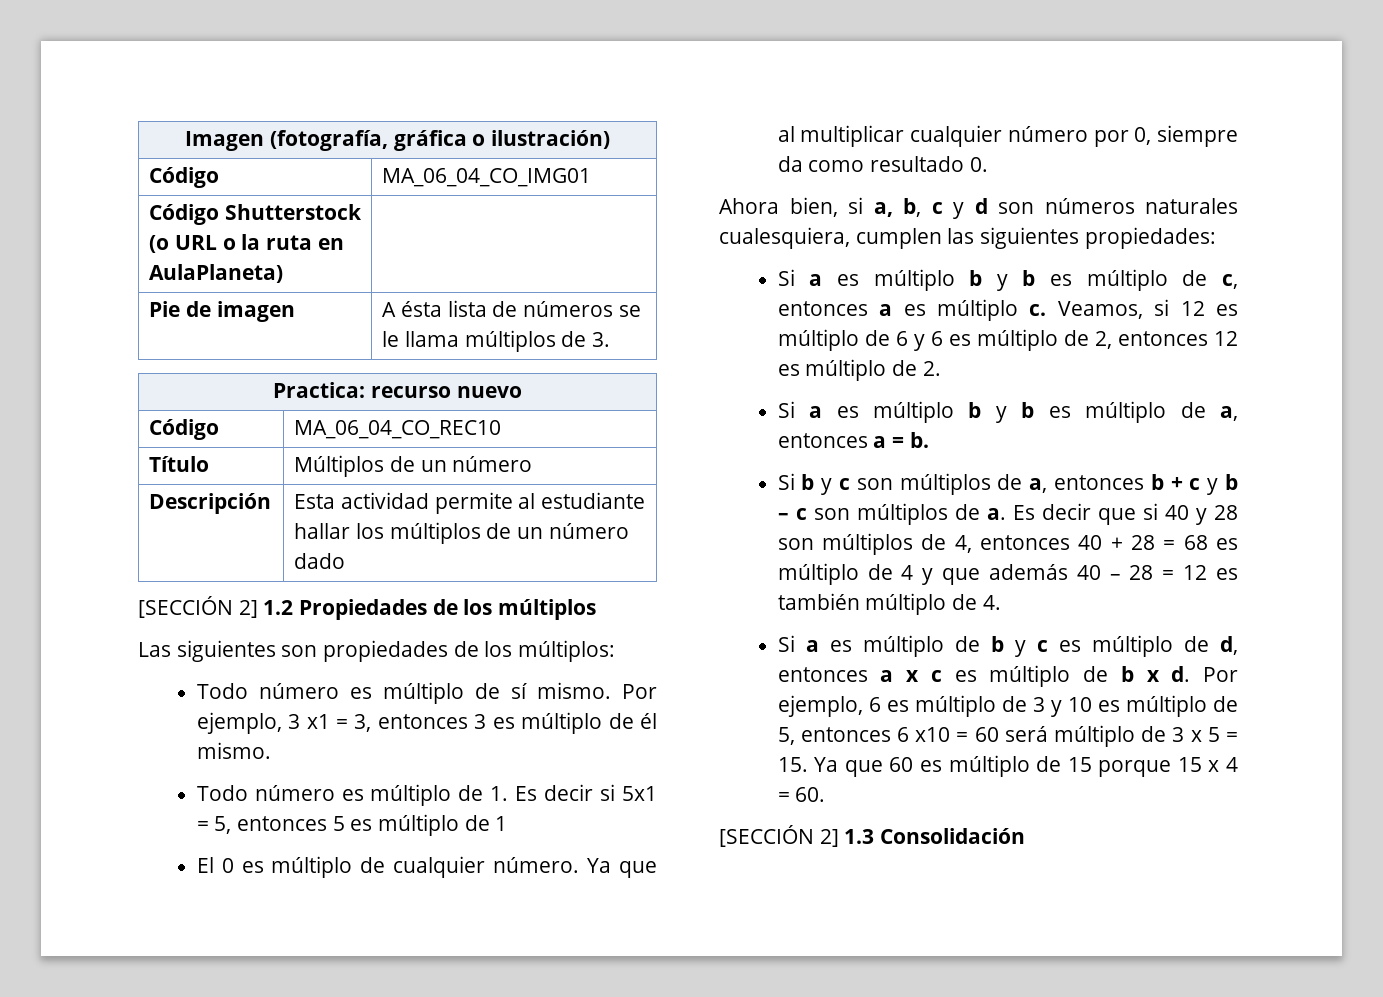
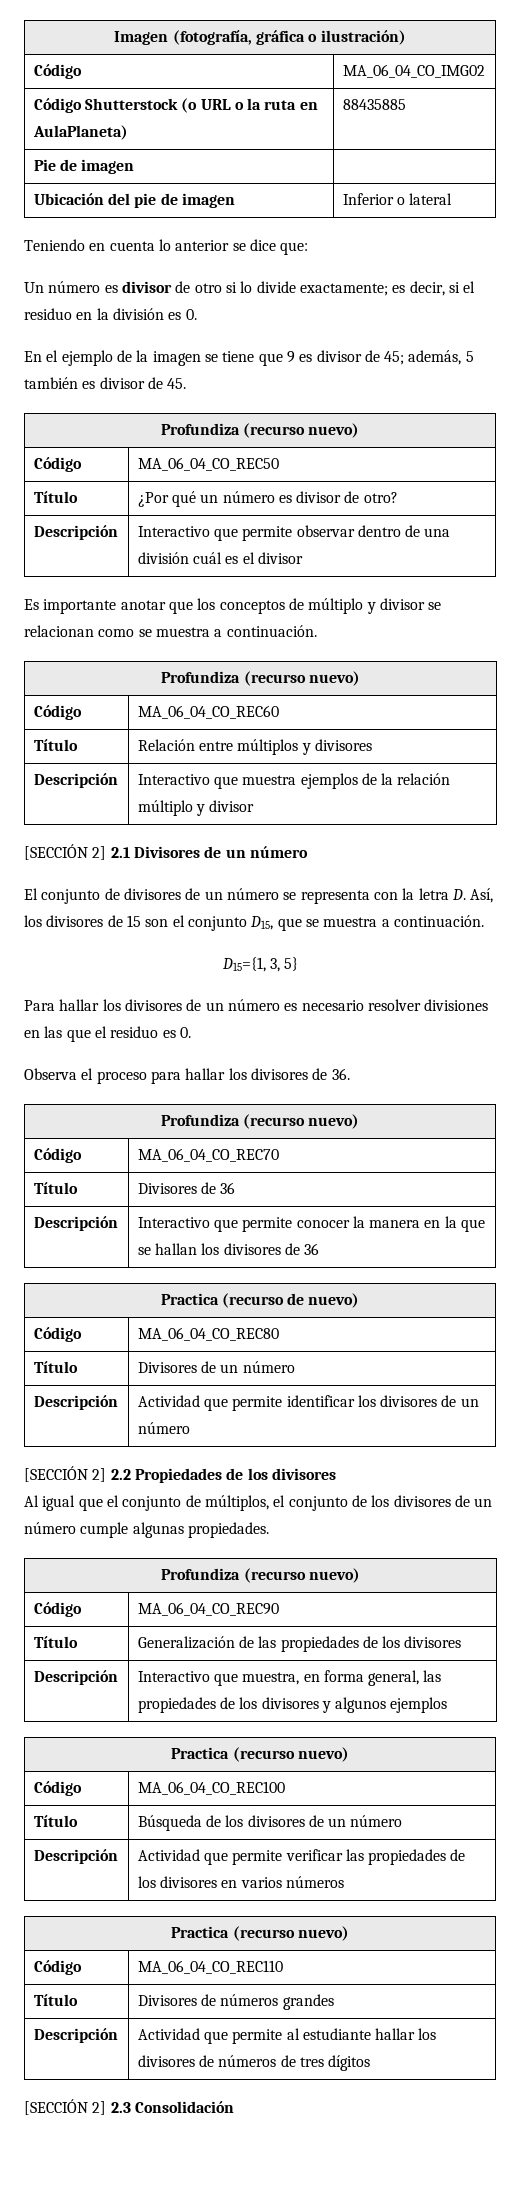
[382,168,592,187] MA_06_04_CO_IMG01 -> [342,64,485,78] MA_06_04_CO_IMG02
(284, 273) none -> [342,99,406,110] 88435885
[382,300,641,317] [382,330,610,352] [273,382,522,398] [149,419,220,440] [294,420,502,439] [149,456,210,472] [294,455,533,477] [149,493,272,514] [294,492,429,509] A ésta lista de números se le llama múltiplos de 3. // Practica: recurso nuevo // Código | MA_06_04_CO_REC10 // Título | Múltiplos de un número // Descripción | Esta actividad -> [33,193,235,208] [342,193,453,205] [24,239,309,255] [24,281,476,296] [24,308,197,320] [24,350,474,366] [24,377,187,389] [160,423,360,438] [33,457,82,472] [137,457,279,471] [33,491,78,503] [137,491,398,507] [33,525,118,540] [137,525,451,541] [137,552,303,564] [24,598,442,614] [24,625,317,637] [161,671,360,686] [33,705,82,720] [137,705,279,719] [33,739,78,751] [137,739,372,755] [33,773,118,788] [137,773,451,789] [137,800,255,816] [24,844,308,860] [24,888,494,904] [24,915,484,931] [221,957,299,972] [24,999,489,1011] [24,1026,191,1042] [24,1068,350,1084] [160,1114,360,1129] [33,1148,82,1163] [137,1148,279,1162] [33,1182,78,1194] [137,1182,236,1194] [33,1216,118,1231] [137,1216,486,1232] [137,1243,320,1255] [160,1293,360,1308] [33,1327,82,1342] [137,1327,279,1341] [33,1361,78,1373] [137,1361,295,1373] [33,1395,118,1410] [137,1395,479,1411] [137,1422,190,1434] [24,1466,336,1483] [24,1495,493,1511] [24,1522,269,1538] [161,1568,360,1583] [33,1602,82,1617] [137,1602,279,1616] [33,1636,78,1648] [137,1636,462,1652] [33,1670,118,1685] [137,1670,442,1686] [137,1697,448,1713] [171,1747,349,1762] [33,1781,82,1796] [137,1781,285,1795] [33,1815,78,1827] [137,1815,403,1831] [33,1849,118,1864] [137,1849,466,1865] [137,1876,344,1888] [171,1926,349,1941] [33,1960,82,1975] [137,1960,283,1974] [33,1994,78,2006] [137,1994,334,2010] [33,2028,118,2043] [137,2028,228,2044] // Ubicación del pie de imagen | Inferior o lateral // Teniendo en cuenta lo anterior se dice que: // Un número es divisor de otro si lo divide exactamente; es decir, si el residuo en la división es 0. // En el ejemplo de la imagen se tiene que 9 es divisor de 45; además, 5 también es divisor de 45. // Profundiza (recurso nuevo) // Código | MA_06_04_CO_REC50 // Título | ¿Por qué un número es divisor de otro? // Descripción | Interactivo que permite observar dentro de una división cuál es el divisor // Es importante anotar que los conceptos de múltiplo y divisor se relacionan como se muestra a continuación. // Profundiza (recurso nuevo) // Código | MA_06_04_CO_REC60 // Título | Relación entre múltiplos y divisores // Descripción | Interactivo que muestra ejemplos de la relación múltiplo y divisor // [SECCIÓN 2] 2.1 Divisores de un número // El conjunto de divisores de un número se representa con la letra D. Así, los divisores de 15 son el conjunto D15, que se muestra a continuación. // D15={1, 3, 5} // Para hallar los divisores de un número es necesario resolver divisiones en las que el residuo es 0. // Observa el proceso para hallar los divisores de 36. // Profundiza (recurso nuevo) // Código | MA_06_04_CO_REC70 // Título | Divisores de 36 // Descripción | Interactivo que permite conocer la manera en la que se hallan los divisores de 36 // Practica (recurso de nuevo) // Código | MA_06_04_CO_REC80 // Título | Divisores de un número // Descripción | Actividad que permite identificar los divisores de un número // [SECCIÓN 2] 2.2 Propiedades de los divisores // Al igual que el conjunto de múltiplos, el conjunto de los divisores de un número cumple algunas propiedades. // Profundiza (recurso nuevo) // Código | MA_06_04_CO_REC90 // Título | Generalización de las propiedades de los divisores // Descripción | Interactivo que muestra, en forma general, las propiedades de los divisores y algunos ejemplos // Practica (recurso nuevo) // Código | MA_06_04_CO_REC100 // Título | Búsqueda de los divisores de un número // Descripción | Actividad que permite verificar las propiedades de los divisores en varios números // Practica (recurso nuevo) // Código | MA_06_04_CO_REC110 // Título | Divisores de números grandes // Descripción | Actividad que
[389,522,629,544] [294,553,346,569] [138,596,597,620] [138,640,616,662] [196,682,657,704] [196,712,657,734] [196,742,271,759] [196,784,657,806] [196,814,508,836] [196,856,657,878] [777,125,1238,147] [777,156,988,172] [719,197,1238,219] [719,227,1216,249] [777,269,1238,291] [777,299,1238,321] [777,329,1238,351] [777,359,941,381] [777,401,1238,423] [777,432,929,448] [777,473,1238,495] [777,503,1238,525] [777,533,1238,555] [777,563,1238,585] [777,593,1001,615] [777,635,1238,657] [777,665,1238,687] [777,695,1238,717] [777,725,1238,747] [777,755,1238,777] [777,787,826,802] [719,825,875,847] múltiplos de un número dado // [SECCIÓN 2] 1.2 Propiedades de los múltiplos // Las siguientes son propiedades de los múltiplos: // Todo número es múltiplo de sí mismo. Por ejemplo, 3 x1 = 3, entonces 3 es múltiplo de él mismo. // Todo número es múltiplo de 1. Es decir si 5x1 = 5, entonces 5 es múltiplo de 1 // El 0 es múltiplo de cualquier número. Ya que al multiplicar cualquier número por 0, siempre da como resultado 0. // Ahora bien, si a, b, c y d son números naturales cualesquiera, cumplen las siguientes propiedades: // Si a es múltiplo b y b es múltiplo de c, entonces a es múltiplo c. Veamos, si 12 es múltiplo de 6 y 6 es múltiplo de 2, entonces 12 es múltiplo de 2. // Si a es múltiplo b y b es múltiplo de a, entonces a = b. // Si b y c son múltiplos de a, entonces b + c y b – c son múltiplos de a. Es decir que si 40 y 28 son múltiplos de 4, entonces 40 + 28 = 68 es múltiplo de 4 y que además 40 – 28 = 12 es también múltiplo de 4. // Si a es múltiplo de b y c es múltiplo de d, entonces a x c es múltiplo de b x d. Por ejemplo, 6 es múltiplo de 3 y 10 es múltiplo de 5, entonces 6 x10 = 60 será múltiplo de 3 x 5 = 15. Ya que 60 es múltiplo de 15 porque 15 x 4 = 60. // [SECCIÓN 2] 1.3 -> [137,2055,371,2071] [24,2099,131,2115] divisores de números de tres dígitos // [SECCIÓN 2] 2.3

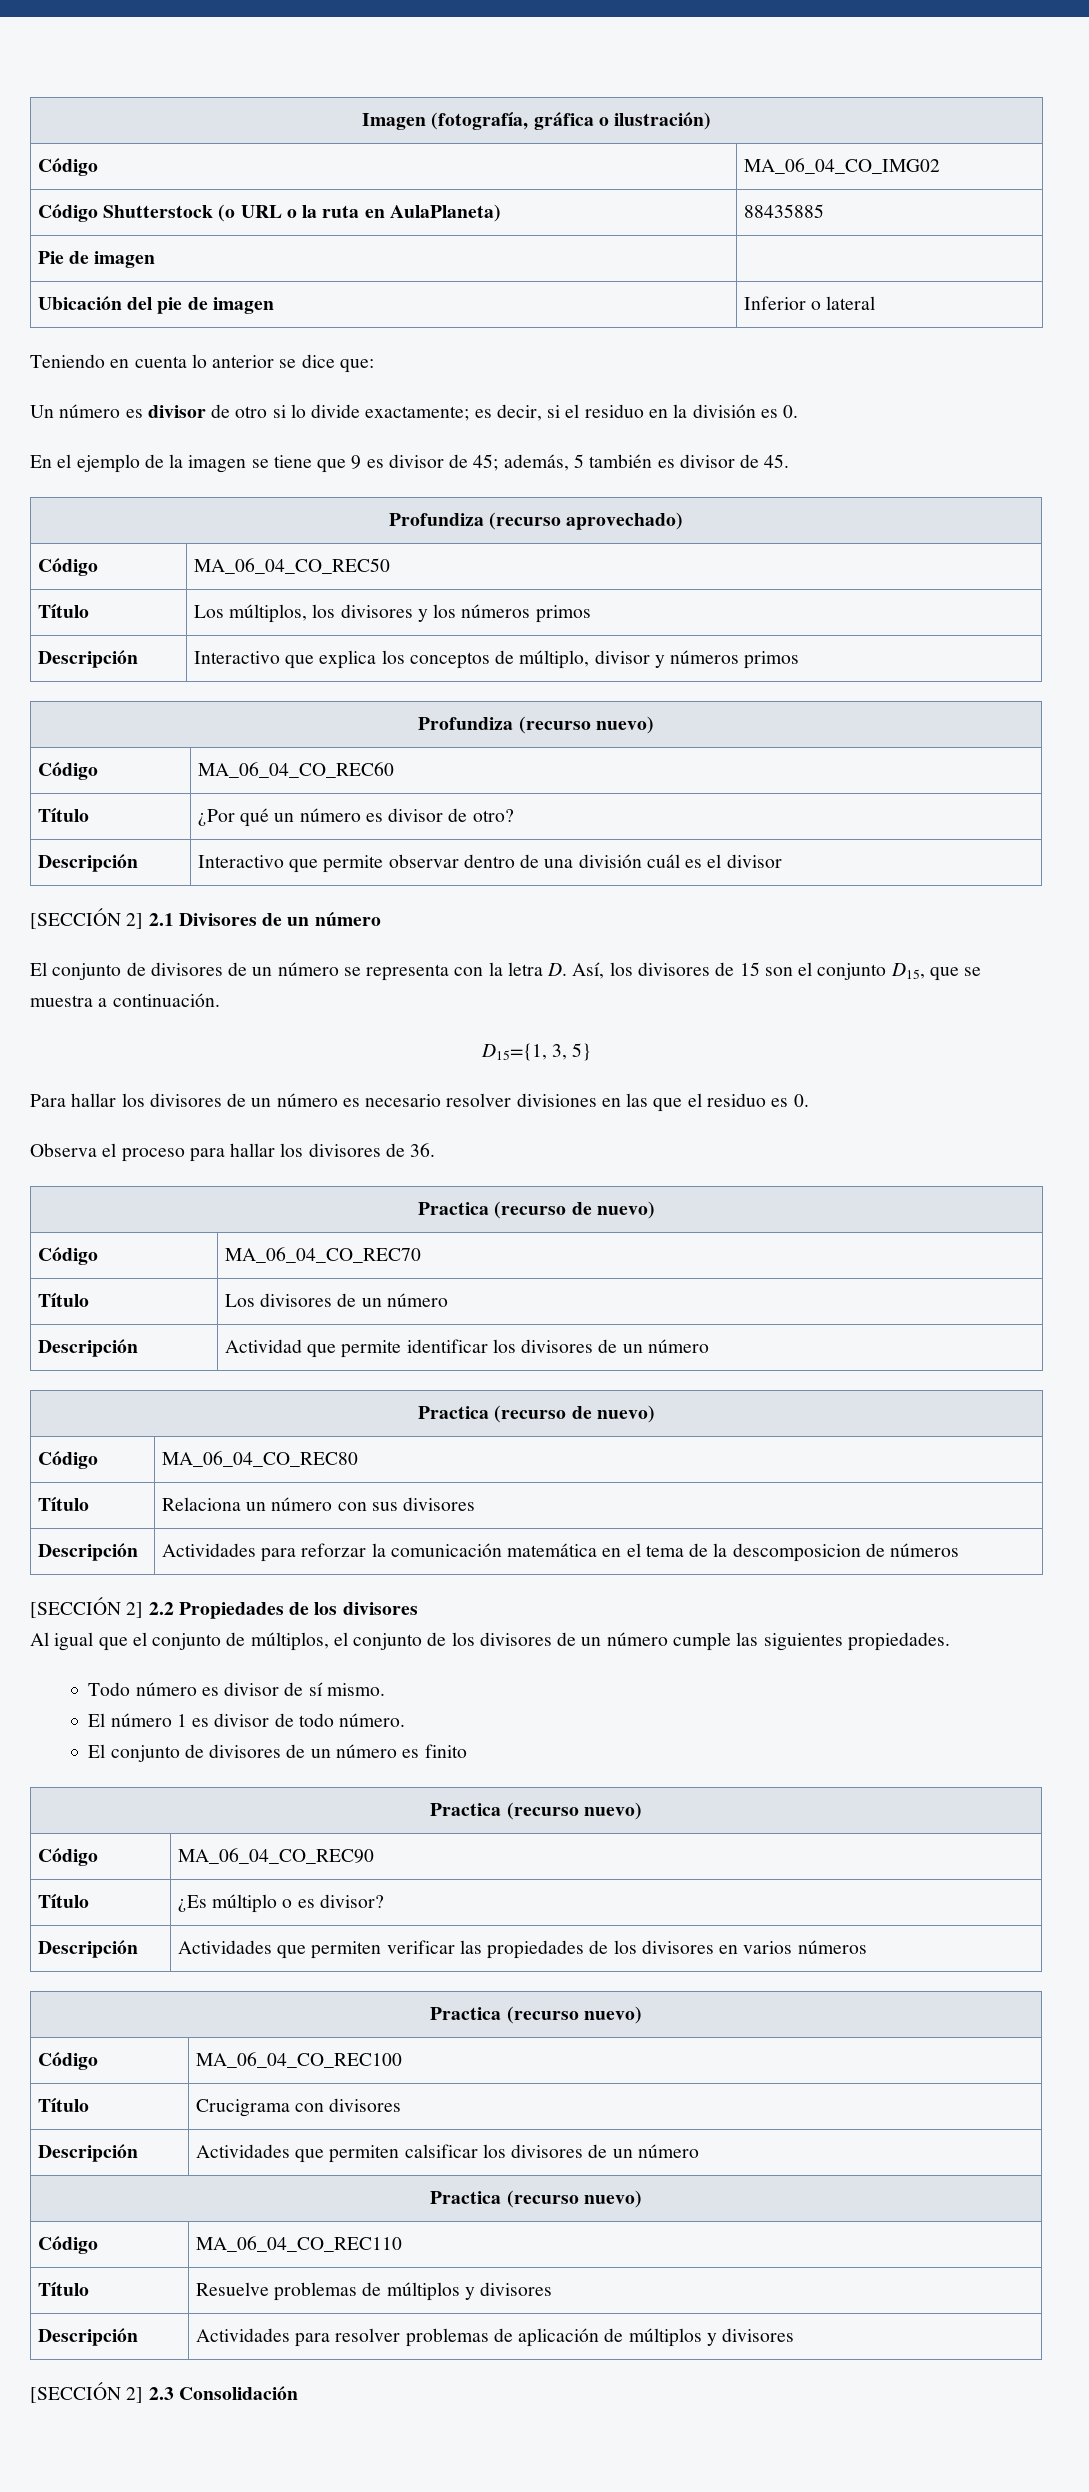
[160,423,360,438] [33,457,82,472] [137,457,279,471] // Profundiza (recurso nuevo) // Código | MA_06_04_CO_REC50 -> [388,512,684,530] [37,558,98,576] [193,558,390,574] [37,604,89,618] [193,604,591,623] [37,650,138,668] [193,650,800,669] [418,716,654,734] [37,762,98,780] [197,762,394,778] // Profundiza (recurso aprovechado) // Código | MA_06_04_CO_REC50 // Título | Los múltiplos, los divisores y los números primos // Descripción | Interactivo que explica los conceptos de múltiplo, divisor y números primos // Profundiza (recurso nuevo) // Código | MA_06_04_CO_REC60
[24,598,442,614] [24,625,317,637] [161,671,360,686] [33,705,82,720] [137,705,279,719] [33,739,78,751] [137,739,372,755] [33,773,118,788] [137,773,451,789] [137,800,255,816] // Es importante anotar que los conceptos de múltiplo y divisor se relacionan como se muestra a continuación. // Profundiza (recurso nuevo) // Código | MA_06_04_CO_REC60 // Título | Relación entre múltiplos y divisores // Descripción | Interactivo que muestra ejemplos de la relación múltiplo y divisor -> (782, 861) none
[160,1114,305,1129] Profundiza (recurso -> [418,1201,592,1219] Practica (recurso de
[137,1182,236,1194] [33,1216,118,1231] [137,1216,486,1232] [137,1243,320,1255] [160,1293,360,1308] [33,1327,82,1342] [137,1327,279,1341] [33,1361,78,1373] [137,1362,197,1373] Divisores de 36 // Descripción | Interactivo que permite conocer la manera en la que se hallan los divisores de 36 // Practica (recurso de nuevo) // Código | MA_06_04_CO_REC80 // Título | Divisores -> [224,1293,333,1307] Los divisores
(190, 1428) none -> [418,1405,655,1423] [37,1451,98,1469] [161,1451,358,1467] [37,1497,89,1511] [161,1497,476,1511] [37,1543,138,1561] [161,1543,960,1562] // Practica (recurso de nuevo) // Código | MA_06_04_CO_REC80 // Título | Relaciona un número con sus divisores // Descripción | Actividades para reforzar la comunicación matemática en el tema de la descomposicion de números
[132,1522,184,1538] algunas -> [736,1632,843,1651] las siguientes
[161,1568,241,1580] // Profundiza -> [88,1682,385,1696] [88,1713,406,1727] [88,1744,467,1762] [430,1803,502,1816] // Todo número es divisor de sí mismo. // El número 1 es divisor de todo número. // El conjunto de divisores de un número es finito // Practica
[137,1636,462,1652] [33,1670,118,1685] [137,1670,442,1686] [137,1697,448,1713] [171,1747,349,1762] [33,1781,82,1796] [137,1781,285,1795] [33,1815,78,1827] [137,1815,403,1831] [33,1849,118,1864] [137,1849,283,1865] Generalización de las propiedades de los divisores // Descripción | Interactivo que muestra, en forma general, las propiedades de los divisores y algunos ejemplos // Practica (recurso nuevo) // Código | MA_06_04_CO_REC100 // Título | Búsqueda de los divisores de un número // Descripción | Actividad que permite -> [177,1894,384,1913] [37,1940,138,1958] [177,1940,382,1959] ¿Es múltiplo o es divisor? // Descripción | Actividades que permiten
[137,1960,283,1974] [33,1994,78,2006] [137,1994,334,2010] [33,2028,118,2043] [137,2028,437,2044] [137,2055,371,2071] MA_06_04_CO_REC110 // Título | Divisores de números grandes // Descripción | Actividad que permite al estudiante hallar los divisores de números de tres dígitos -> [195,2052,402,2068] [37,2098,89,2112] [195,2098,402,2117] [37,2144,138,2162] [195,2144,699,2163] [430,2190,642,2208] [37,2236,98,2254] [195,2236,402,2252] [37,2282,89,2296] [195,2282,553,2301] [37,2328,138,2346] [195,2328,795,2347] MA_06_04_CO_REC100 // Título | Crucigrama con divisores // Descripción | Actividades que permiten calsificar los divisores de un número // Practica (recurso nuevo) // Código | MA_06_04_CO_REC110 // Título | Resuelve problemas de múltiplos y divisores // Descripción | Actividades para resolver problemas de aplicación de múltiplos y divisores

